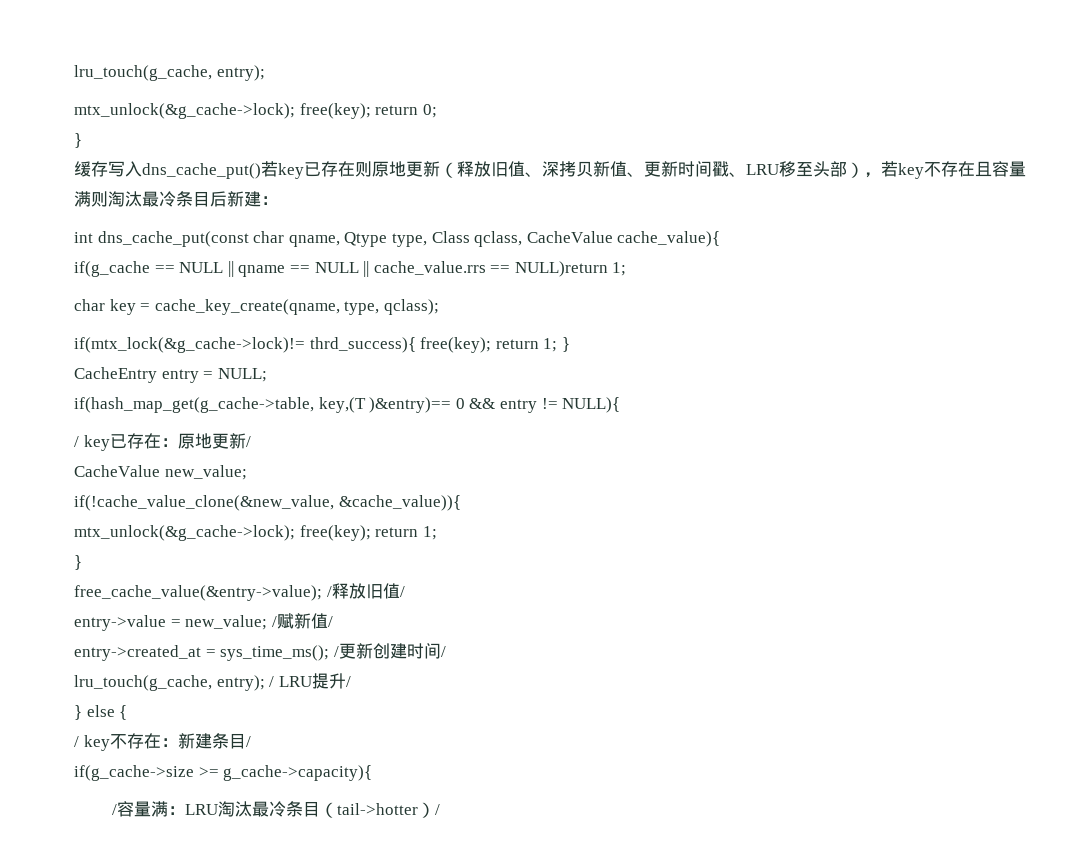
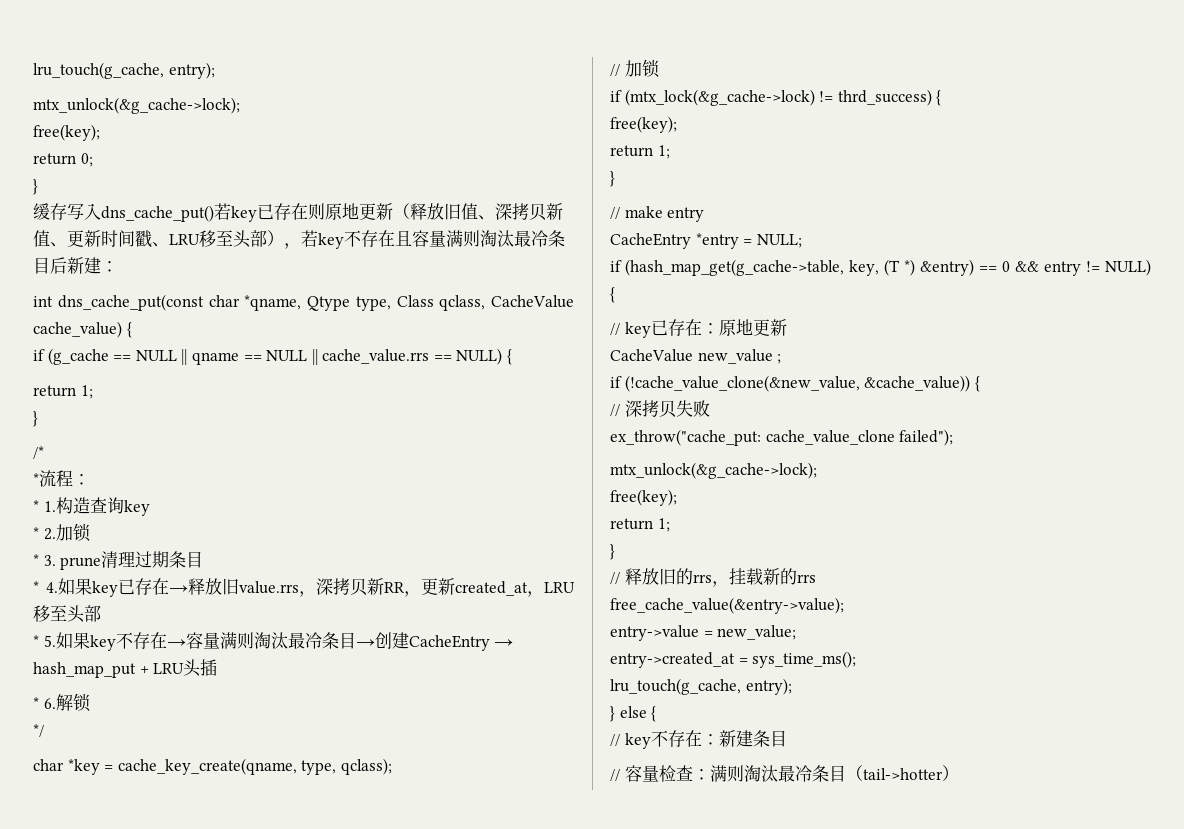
[299,103,371,119] free(key); -> [33,124,100,141] // free(key); //
[288,235,340,247] qname, -> [244,295,302,311] *qname,
[617,231,721,247] [74,261,150,277] cache_value){ // if(g_cache -> [33,321,132,338] [33,348,109,365] cache_value) { // if (g_cache
[514,261,627,277] [74,299,136,315] NULL)return 1; // char key -> [456,348,513,365] [33,385,93,399] [33,411,38,427] [33,446,44,459] [33,470,90,487] [33,497,150,516] [33,523,91,542] [33,551,204,570] [33,578,575,597] [33,605,101,623] [33,632,514,651] [33,659,218,678] [33,693,91,712] [33,724,44,737] [33,759,100,775] NULL) { // return 1; // } // /* // *流程： // * 1.构造查询key // * 2.加锁 // * 3. prune清理过期条目 // * 4.如果key已存在→释放旧value.rrs，深拷贝新RR，更新created_at，LRU移至头部 // * 5.如果key不存在→容量满则淘汰最冷条目→创建CacheEntry → hash_map_put + LRU头插 // * 6.解锁 // */ // char *key
[74,337,570,353] [74,367,199,383] if(mtx_lock(&g_cache->lock)!= thrd_success){ free(key); return 1; } // CacheEntry entry -> [610,59,660,78] [610,89,942,106] [610,116,677,133] [610,145,670,159] [610,171,615,187] [610,206,705,222] [610,233,739,249] // 加锁 // if (mtx_lock(&g_cache->lock) != thrd_success) { // free(key); // return 1; // } // // make entry // CacheEntry *entry
[74,397,452,413] if(hash_map_get(g_cache->table, key,(T )&entry)== -> [610,259,997,276] if (hash_map_get(g_cache->table, key, (T *) &entry) ==
[562,397,621,413] [74,436,79,447] NULL){ // / -> [1105,259,1151,276] [610,287,615,303] [610,323,620,335] NULL) { // //
[245,436,251,447] [74,465,247,480] [74,495,461,511] [74,525,437,541] [74,555,82,570] [74,583,405,601] / // CacheValue new_value; // if(!cache_value_clone(&new_value, &cache_value)){ // mtx_unlock(&g_cache->lock); free(key); return 1; // } // free_cache_value(&entry->value); /释放旧值/ -> [610,349,782,364] [610,375,980,392] [610,400,710,418] [610,429,954,446] [610,462,817,479] [610,489,677,506] [610,518,670,532] [610,544,615,560] [610,568,816,587] [610,597,844,614] // CacheValue new_value ; // if (!cache_value_clone(&new_value, &cache_value)) { // // 深拷贝失败 // ex_throw("cache_put: cache_value_clone failed"); // mtx_unlock(&g_cache->lock); // free(key); // return 1; // } // // 释放旧的rrs，挂载新的rrs // free_cache_value(&entry->value);
[271,613,333,629] /赋新值/ -> (797, 632) none
[333,643,446,659] [74,673,351,691] /更新创建时间/ // lru_touch(g_cache, entry); / LRU提升/ -> [610,678,792,695] // lru_touch(g_cache, entry);
[74,736,79,747] / -> [610,734,620,746] //
[245,736,251,747] [74,765,373,781] [112,801,219,817] / // if(g_cache->size >= g_cache->capacity){ // /容量满：LRU -> [610,765,744,782] // // 容量检查：满则
[435,804,441,815] / -> (959, 773) none

